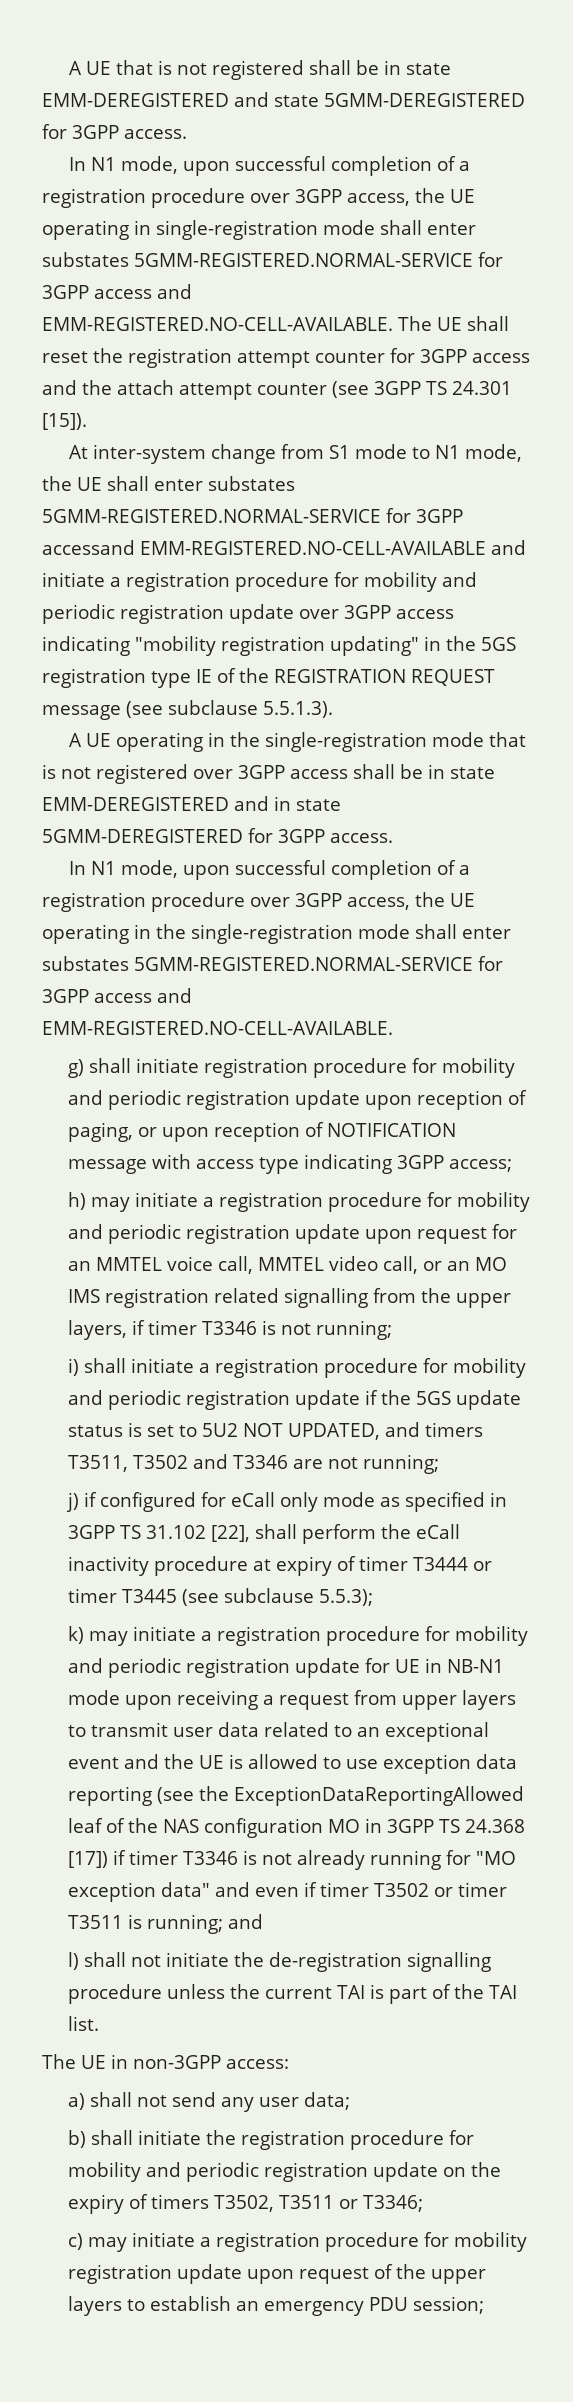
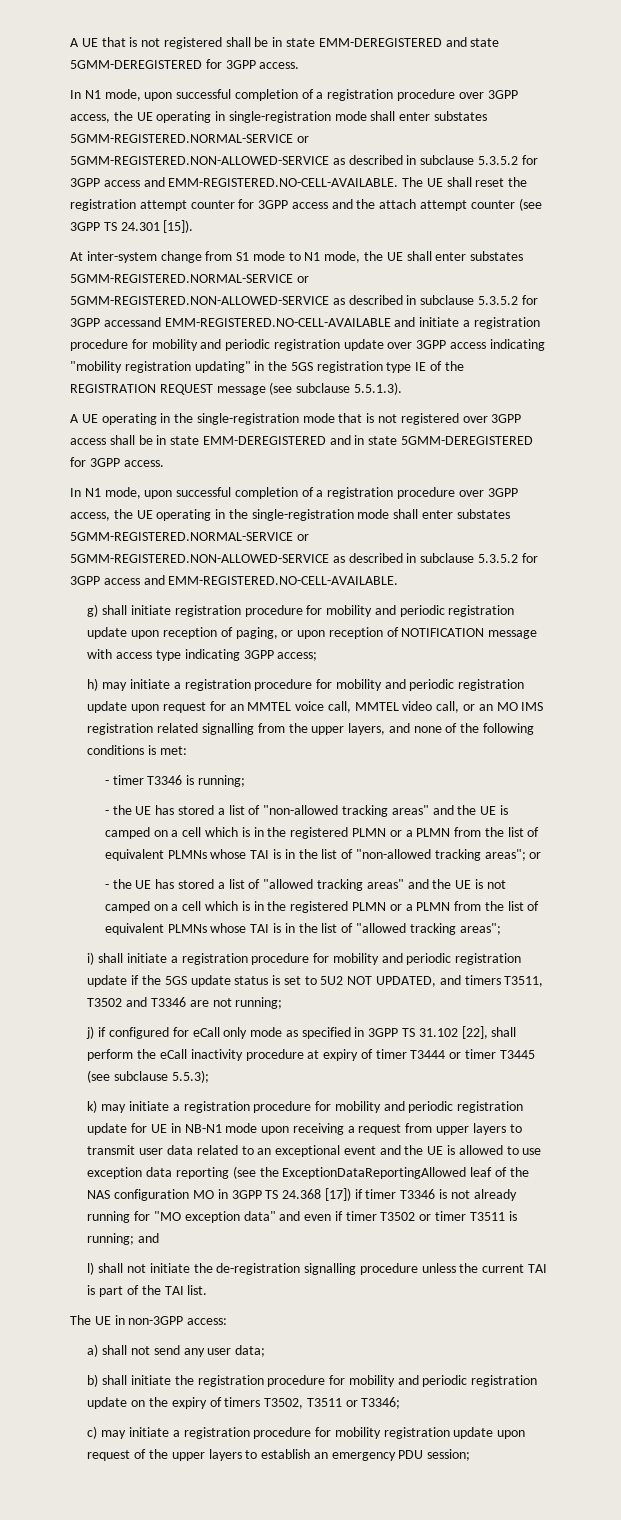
(473, 260) none -> [296,136,309,143] [70,155,518,165] or 5GMM-REGISTERED.NON-ALLOWED-SERVICE as described in subclause 5.3.5.2
(381, 516) none -> [296,276,309,283] [70,295,518,305] or 5GMM-REGISTERED.NON-ALLOWED-SERVICE as described in subclause 5.3.5.2
(473, 964) none -> [296,534,309,541] [70,553,518,563] or 5GMM-REGISTERED.NON-ALLOWED-SERVICE as described in subclause 5.3.5.2
[132,1320,393,1340] if timer T3346 is not running; -> [388,723,535,735] [87,745,188,755] [104,775,246,787] [104,805,508,817] [104,827,540,839] [104,849,542,861] [104,879,506,891] [104,901,540,913] [104,923,501,935] and none of the following conditions is met: // - timer T3346 is running; // - the UE has stored a list of "non-allowed tracking areas" and the UE is camped on a cell which is in the registered PLMN or a PLMN from the list of equivalent PLMNs whose TAI is in the list of "non-allowed tracking areas"; or // - the UE has stored a list of "allowed tracking areas" and the UE is not camped on a cell which is in the registered PLMN or a PLMN from the list of equivalent PLMNs whose TAI is in the list of "allowed tracking areas";

